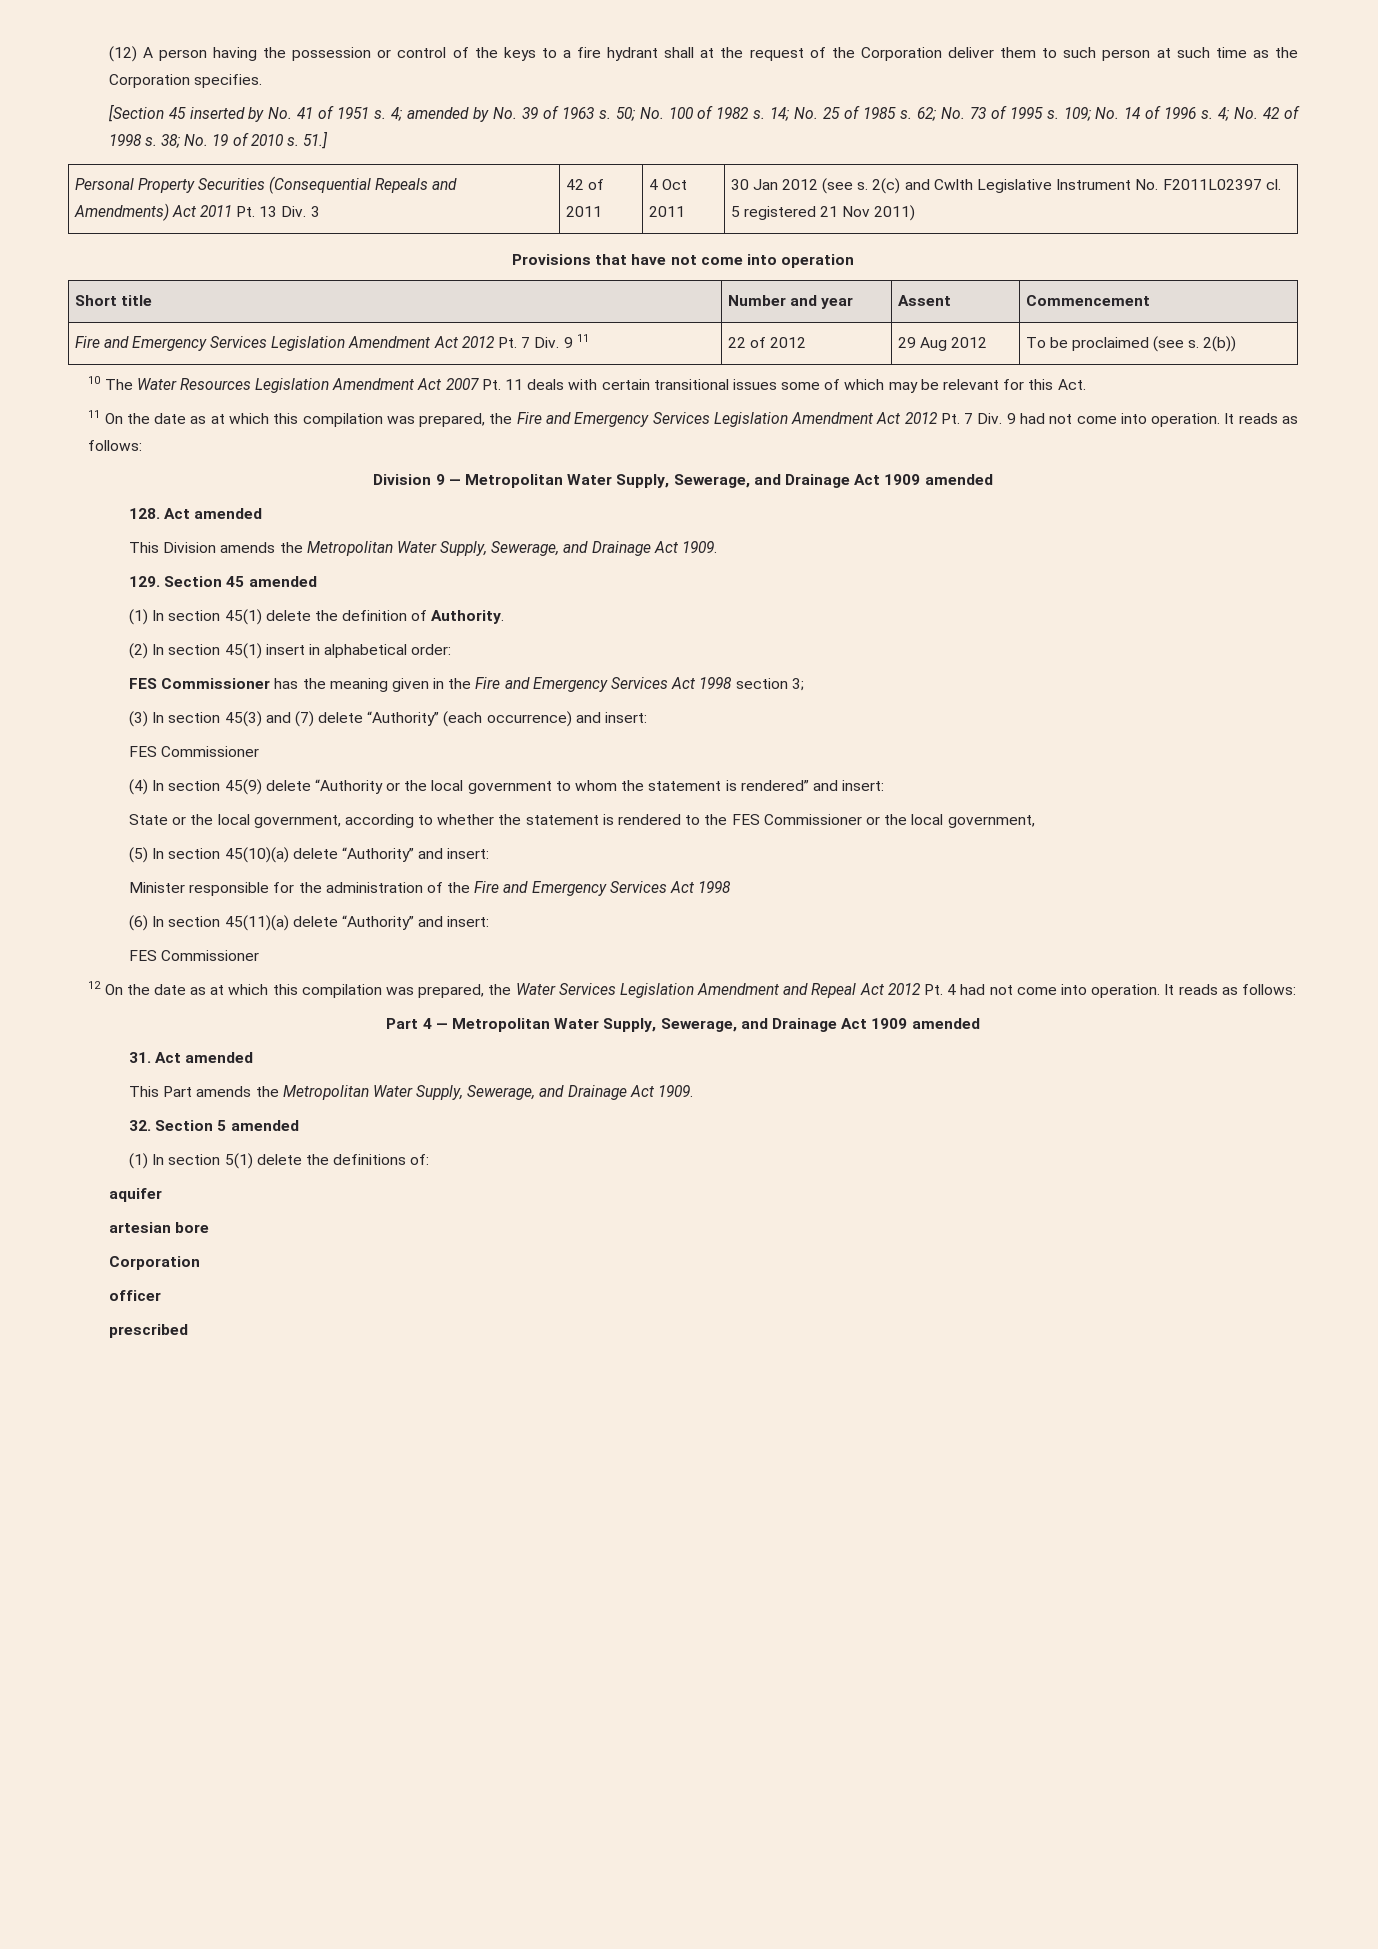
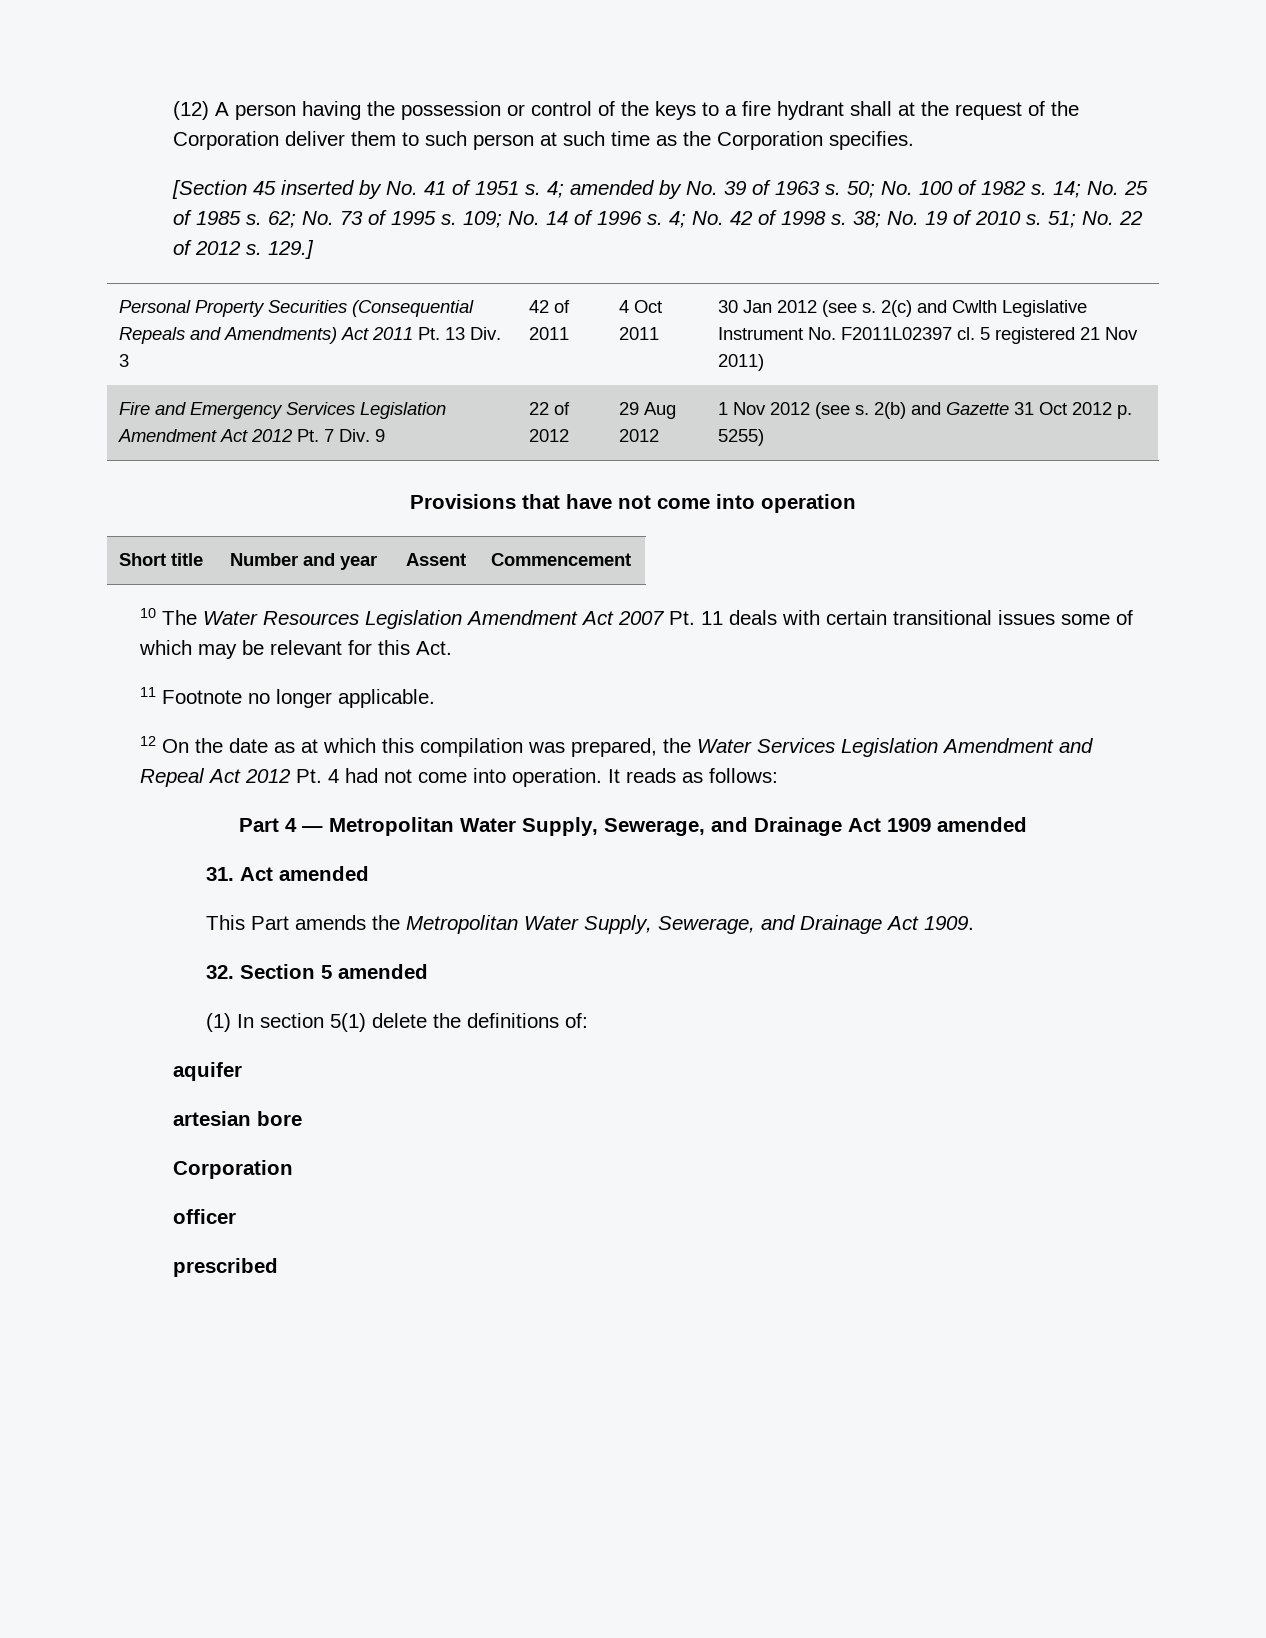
[303,131,329,149] 51.] -> [1047,211,1143,228] [172,240,314,259] 51; No. 22 of 2012 s. 129.]
(916, 213) none -> [119,402,447,419] [118,429,386,442] [529,402,571,415] [529,429,570,442] [619,402,677,419] [619,429,660,442] [718,402,1133,419] [718,429,765,446] // Fire and Emergency Services Legislation Amendment Act 2012 Pt. 7 Div. 9 | 22 of 2012 | 29 Aug 2012 | 1 Nov 2012 (see s. 2(b) and Gazette 31 Oct 2012 p. 5255)
[74,334,589,351] [727,337,806,348] [897,337,987,351] [1025,336,1237,352] // Fire and Emergency Services Legislation Amendment Act 2012 Pt. 7 Div. 9 11 | 22 of 2012 | 29 Aug 2012 | To be proclaimed (see s. 2(b)) -> (632, 559) none
[104,412,1299,427] [88,440,143,451] [373,474,993,488] [128,508,263,519] [128,541,718,556] [128,576,317,587] [128,609,505,625] [128,643,452,659] [128,677,804,692] [128,711,648,727] [128,746,260,757] [128,779,885,795] [128,814,1035,828] [128,847,490,863] [128,881,732,896] [128,915,490,931] [128,950,260,961] On the date as at which this compilation was prepared, the Fire and Emergency Services Legislation Amendment Act 2012 Pt. 7 Div. 9 had not come into operation. It reads as follows: // Division 9 — Metropolitan Water Supply, Sewerage, and Drainage Act 1909 amended // 128. Act amended // This Division amends the Metropolitan Water Supply, Sewerage, and Drainage Act 1909. // 129. Section 45 amended // (1) In section 45(1) delete the definition of Authority. // (2) In section 45(1) insert in alphabetical order: // FES Commissioner has the meaning given in the Fire and Emergency Services Act 1998 section 3; // (3) In section 45(3) and (7) delete “Authority” (each occurrence) and insert: // FES Commissioner // (4) In section 45(9) delete “Authority or the local government to whom the statement is rendered” and insert: // State or the local government, according to whether the statement is rendered to the FES Commissioner or the local government, // (5) In section 45(10)(a) delete “Authority” and insert: // Minister responsible for the administration of the Fire and Emergency Services Act 1998 // (6) In section 45(11)(a) delete “Authority” and insert: // FES Commissioner -> [161,689,435,708] Footnote no longer applicable.

